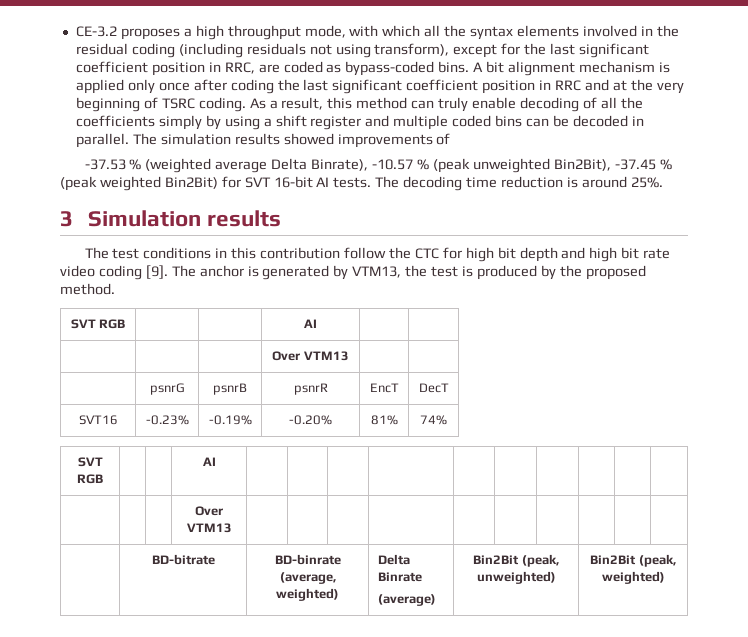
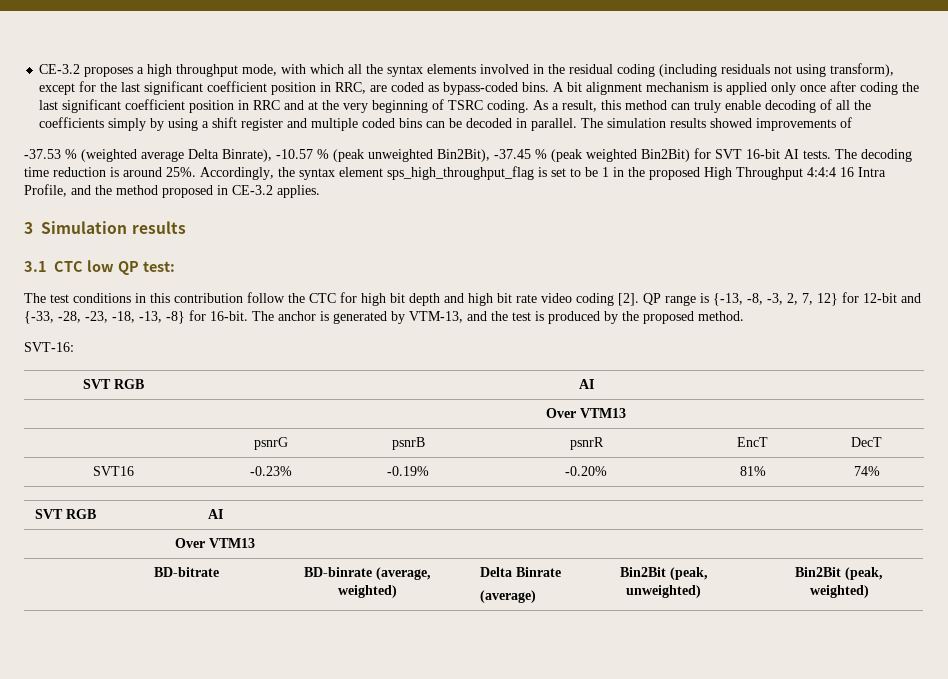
[60,210,282,227] // 3 Simulation results -> [200,166,886,180] [24,184,320,198] [24,221,186,234] [24,260,175,275] Accordingly, the syntax element sps_high_throughput_flag is set to be 1 in the proposed High Throughput 4:4:4 16 Intra Profile, and the method proposed in CE-3.2 applies. // 3 Simulation results // 3.1 CTC low QP test:
[145,265,168,279] [9]. -> [618,292,921,306] [24,310,248,324] [2]. QP range is {-13, -8, -3, 2, 7, 12} for 12-bit and {-33, -28, -23, -18, -13, -8} for 16-bit.
[352,266,402,278] VTM13, -> [409,311,487,323] VTM-13, and
(115, 289) none -> [24,342,74,352] // SVT-16:

